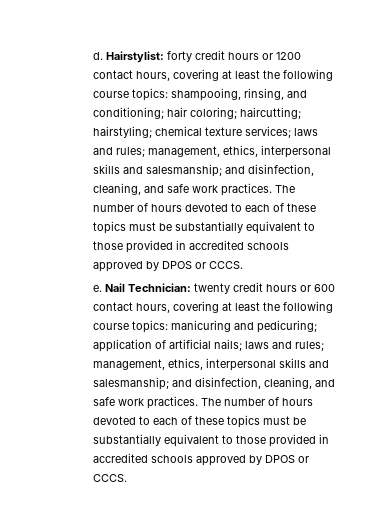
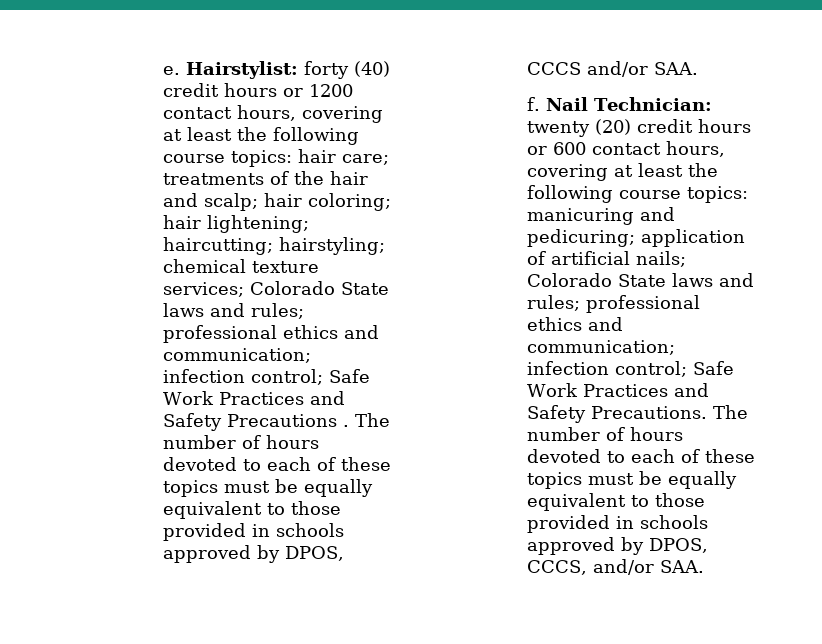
[93,52,104,60] d. -> [163,66,181,75] e.
(193, 56) none -> [354,61,391,77] (40)
[171,88,308,101] [93,107,238,119] shampooing, rinsing, and conditioning; hair coloring; -> [298,149,390,165] [163,171,369,185] [163,193,392,211] [163,215,310,233] hair care; treatments of the hair and scalp; hair coloring; hair lightening;
[294,128,319,136] [93,145,332,158] [93,164,315,177] [93,183,273,196] laws and rules; management, ethics, interpersonal skills and salesmanship; and disinfection, cleaning, and safe work practices. -> [250,281,390,295] [163,303,305,319] [163,325,380,343] [163,348,312,363] [163,369,371,385] [163,391,346,405] [163,413,350,431] Colorado State laws and rules; professional ethics and communication; infection control; Safe Work Practices and Safety Precautions .
[175,221,316,234] [93,240,290,253] [93,261,244,272] [93,285,103,292] substantially equivalent to those provided in accredited schools approved by DPOS or CCCS. // e. -> [304,479,374,497] [163,501,342,519] [163,523,345,541] [163,545,345,563] [527,61,699,77] [527,97,541,111] equally equivalent to those provided in schools approved by DPOS, CCCS and/or SAA. // f.
(231, 288) none -> [595,119,632,135] (20)
[245,341,325,351] [93,358,330,371] [93,377,336,390] [93,396,199,409] laws and rules; management, ethics, interpersonal skills and salesmanship; and disinfection, cleaning, and safe work practices. -> [527,273,755,287] [527,295,701,313] [527,317,624,331] [527,340,676,355] [527,361,735,377] [527,383,710,397] [527,405,708,423] Colorado State laws and rules; professional ethics and communication; infection control; Safe Work Practices and Safety Precautions.
[93,434,330,447] [93,453,310,466] [93,474,128,482] substantially equivalent to those provided in accredited schools approved by DPOS or CCCS. -> [668,471,738,489] [527,493,706,511] [527,515,709,533] [527,537,709,555] [527,559,705,575] equally equivalent to those provided in schools approved by DPOS, CCCS, and/or SAA.

